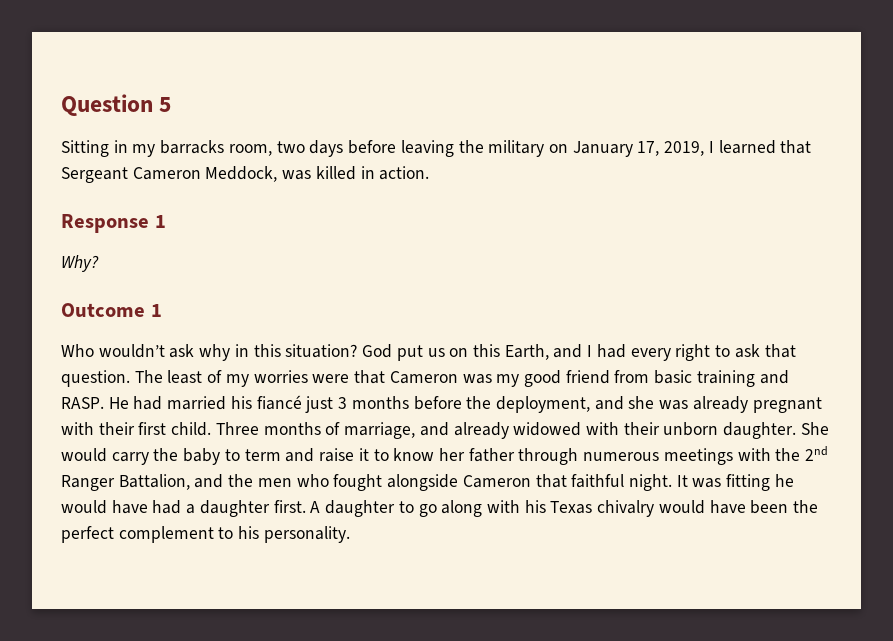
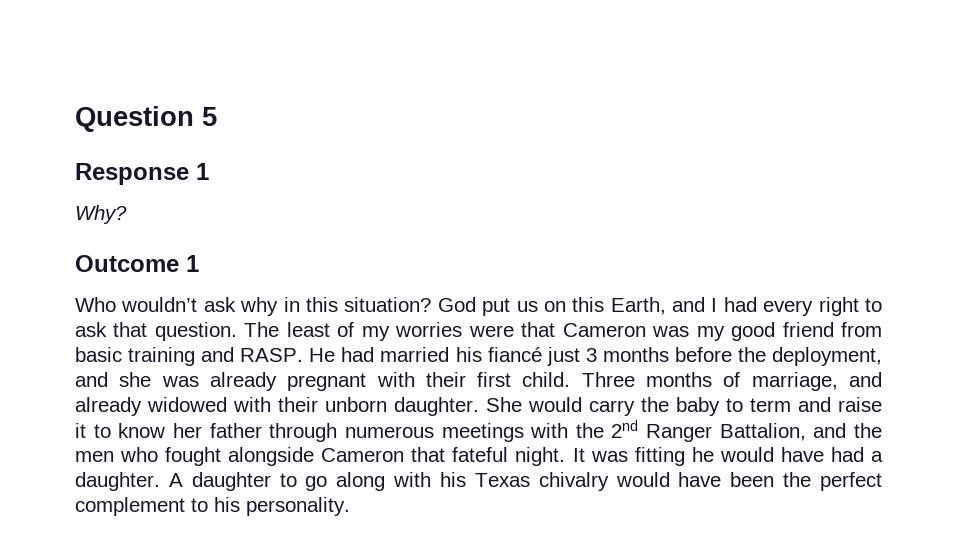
[61,140,812,157] [61,166,430,183] // Sitting in my barracks room, two days before leaving the military on January 17, 2019, I learned that Sergeant Cameron Meddock, was killed in action. -> (217, 116) none
[571,474,625,488] faithful -> [452,447,509,462] fateful
[199,500,306,517] daughter first. -> [75,472,160,491] daughter.

